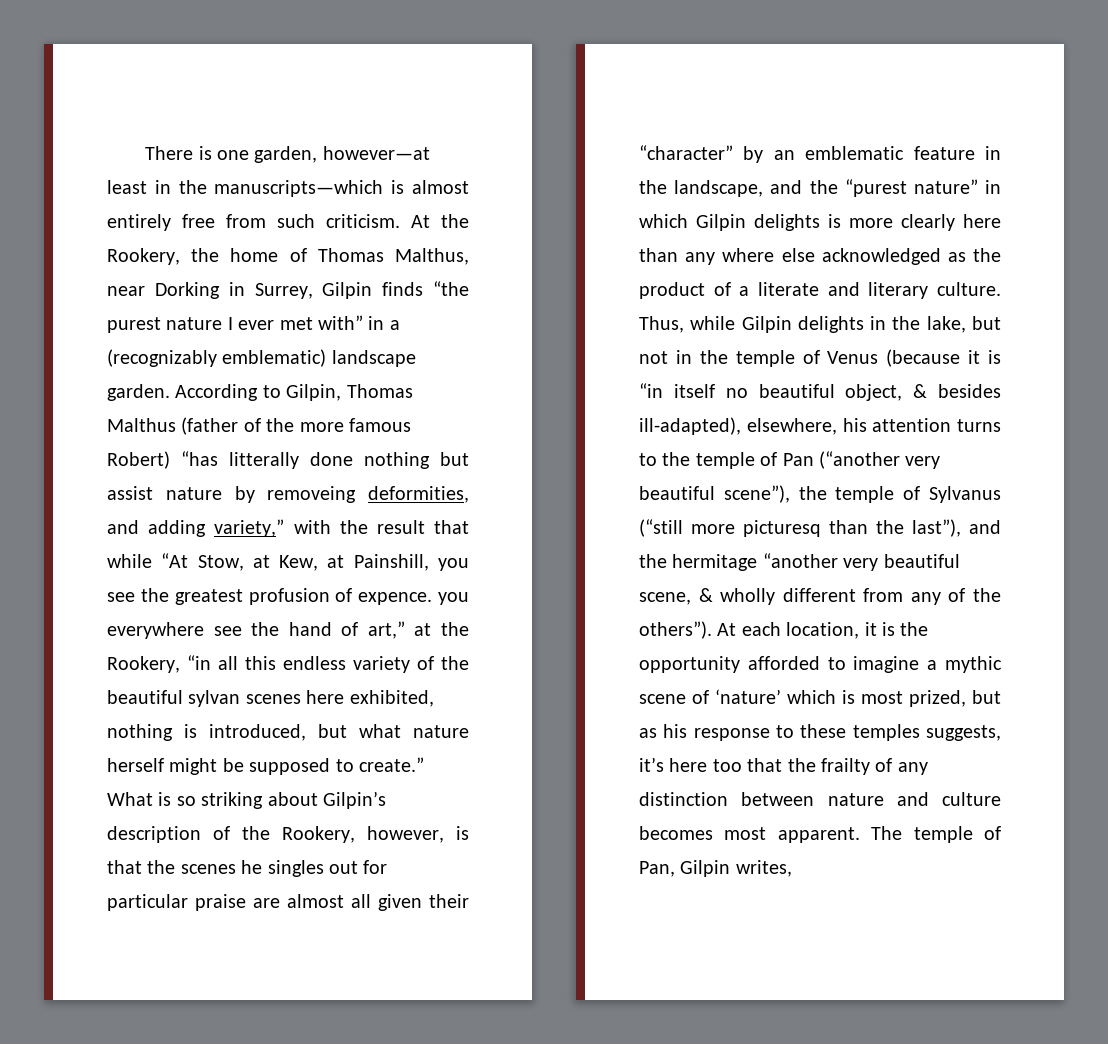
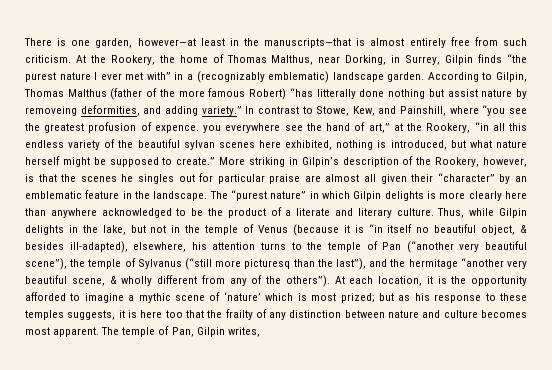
[214,180,384,197] manuscripts—which -> [264,38,352,48] manuscripts—that
[154,282,220,299] Dorking -> [345,55,387,65] Dorking,
[214,519,470,537] [107,553,469,571] variety,” with the result that while “At Stow, at Kew, at Painshill, you -> [201,105,506,116] variety.” In contrast to Stowe, Kew, and Painshill, where “you
[107,792,318,809] What is so striking about -> [219,157,298,167] More striking in
[674,180,838,197] landscape, and the -> [153,191,228,201] landscape. The
[685,248,966,265] any where else acknowledged as -> [50,208,204,218] anywhere acknowledged to be
[909,690,966,707] prized, -> [340,293,375,303] prized;
[639,757,664,772] it’s -> [118,310,137,318] it is

